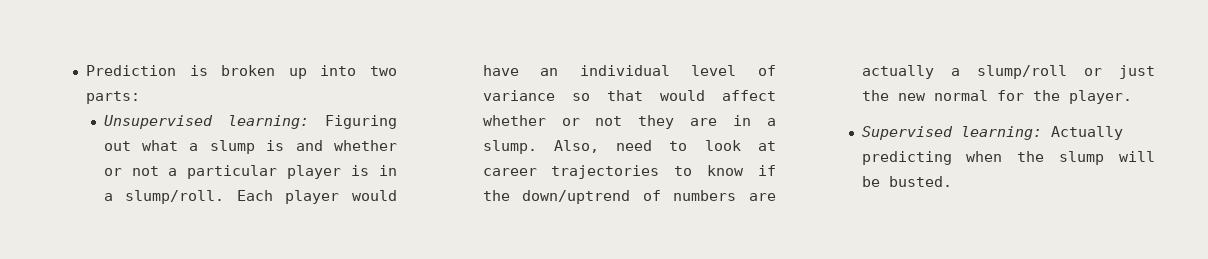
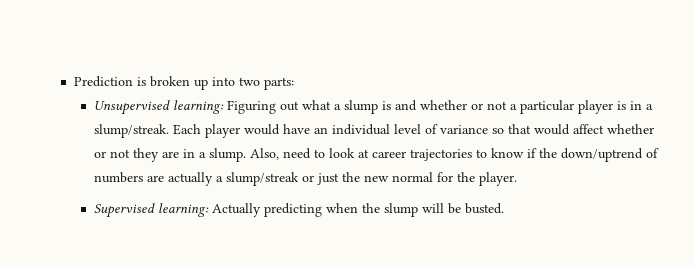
[125,190,225,204] slump/roll. -> [93,124,169,138] slump/streak.
[976,65,1067,79] slump/roll -> [225,172,299,186] slump/streak

